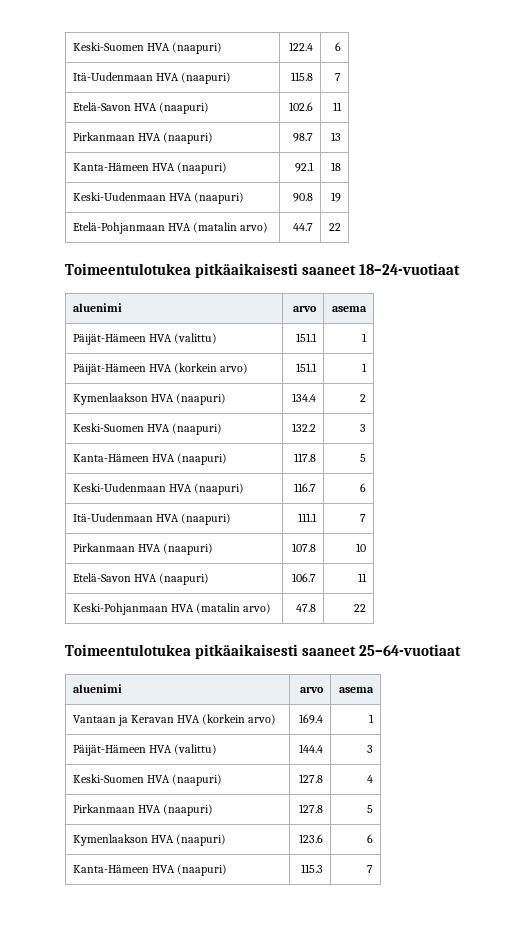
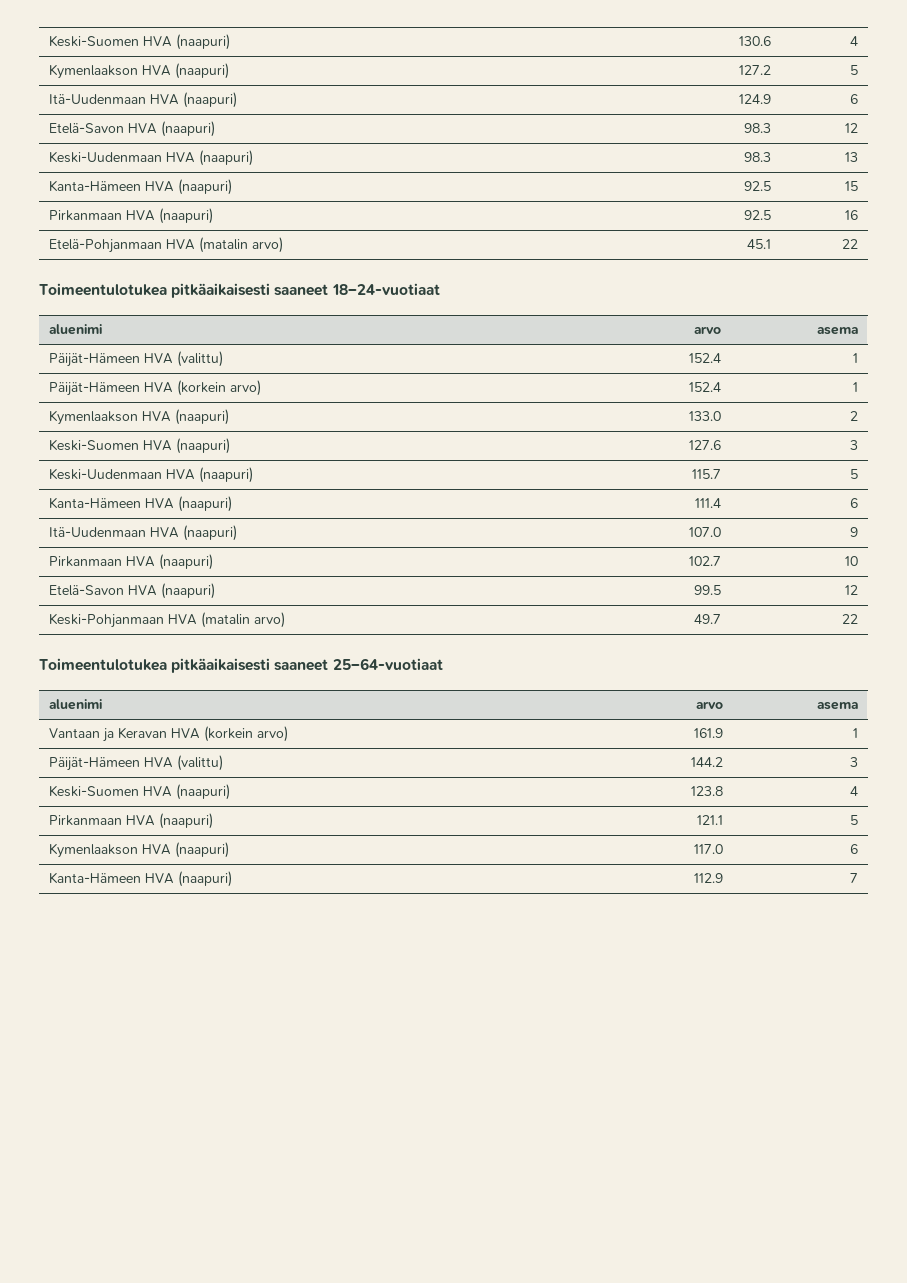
[72,42,223,54] [289,42,314,51] [335,42,342,51] [72,72,232,84] [291,72,314,81] [335,73,342,81] [72,102,210,114] [289,102,314,111] [333,102,343,111] [72,132,214,144] [293,133,314,142] Keski-Suomen HVA (naapuri) | 122.4 | 6 // Itä-Uudenmaan HVA (naapuri) | 115.8 | 7 // Etelä-Savon HVA (naapuri) | 102.6 | 11 // Pirkanmaan HVA (naapuri) | 98.7 -> [48,34,230,50] [739,36,772,46] [850,36,859,46] [48,63,229,79] [739,65,772,75] [850,65,859,75] [48,92,237,108] [739,94,772,104] [850,94,859,104] [48,121,215,137] [744,123,772,133] [845,123,859,133] [48,150,253,166] [744,152,772,162] Keski-Suomen HVA (naapuri) | 130.6 | 4 // Kymenlaakson HVA (naapuri) | 127.2 | 5 // Itä-Uudenmaan HVA (naapuri) | 124.9 | 6 // Etelä-Savon HVA (naapuri) | 98.3 | 12 // Keski-Uudenmaan HVA (naapuri) | 98.3
[295,162,315,172] [331,162,342,171] [72,192,245,204] [293,193,314,202] [331,192,342,202] 92.1 | 18 // Keski-Uudenmaan HVA (naapuri) | 90.8 | 19 -> [744,181,772,191] [845,181,859,191] [48,208,213,224] [744,210,772,220] [845,210,859,220] 92.5 | 15 // Pirkanmaan HVA (naapuri) | 92.5 | 16
[293,223,314,231] 44.7 -> [747,239,772,249] 45.1
[296,333,318,342] 151.1 -> [689,353,722,363] 152.4
[296,363,318,372] 151.1 -> [689,382,722,392] 152.4
[292,393,317,402] 134.4 -> [689,411,722,421] 133.0
[292,423,317,432] [360,424,367,432] [72,453,228,465] [294,453,317,462] [360,454,367,462] [72,483,245,495] [294,483,317,492] [360,483,367,492] [72,513,232,525] [298,513,318,522] [360,514,367,522] [72,543,214,555] [292,543,317,552] 132.2 | 3 // Kanta-Hämeen HVA (naapuri) | 117.8 | 5 // Keski-Uudenmaan HVA (naapuri) | 116.7 | 6 // Itä-Uudenmaan HVA (naapuri) | 111.1 | 7 // Pirkanmaan HVA (naapuri) | 107.8 -> [689,440,722,450] [850,440,859,450] [48,467,253,483] [692,469,722,479] [850,469,859,479] [48,496,232,512] [695,498,722,508] [850,498,859,508] [48,525,237,541] [689,527,722,537] [850,527,859,537] [48,554,213,570] [689,556,722,566] 127.6 | 3 // Keski-Uudenmaan HVA (naapuri) | 115.7 | 5 // Kanta-Hämeen HVA (naapuri) | 111.4 | 6 // Itä-Uudenmaan HVA (naapuri) | 107.0 | 9 // Pirkanmaan HVA (naapuri) | 102.7
[292,573,317,582] [358,573,368,582] 106.7 | 11 -> [694,585,722,595] [845,585,859,595] 99.5 | 12
[296,604,317,612] 47.8 -> [694,614,722,624] 49.7
[299,714,324,724] 169.4 -> [694,728,724,738] 161.9
[299,744,324,753] 144.4 -> [691,757,724,767] 144.2
[299,774,324,783] 127.8 -> [691,786,724,796] 123.8
[299,804,324,813] 127.8 -> [697,815,724,825] 121.1
[299,834,324,843] 123.6 -> [694,844,724,854] 117.0
[301,864,324,873] 115.3 -> [694,873,724,883] 112.9

